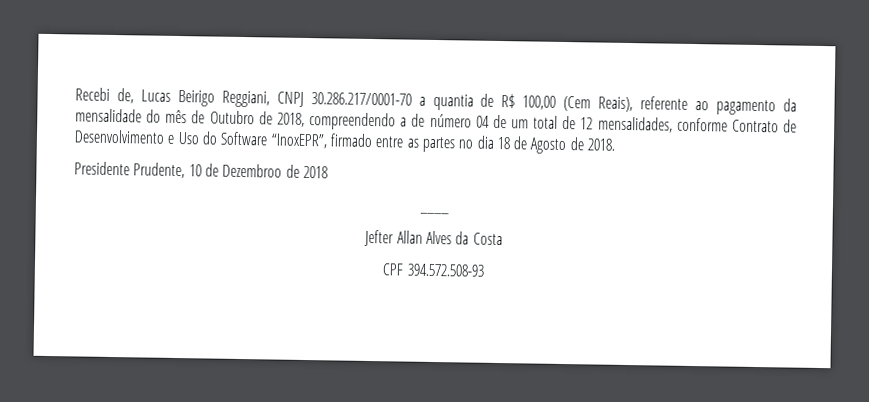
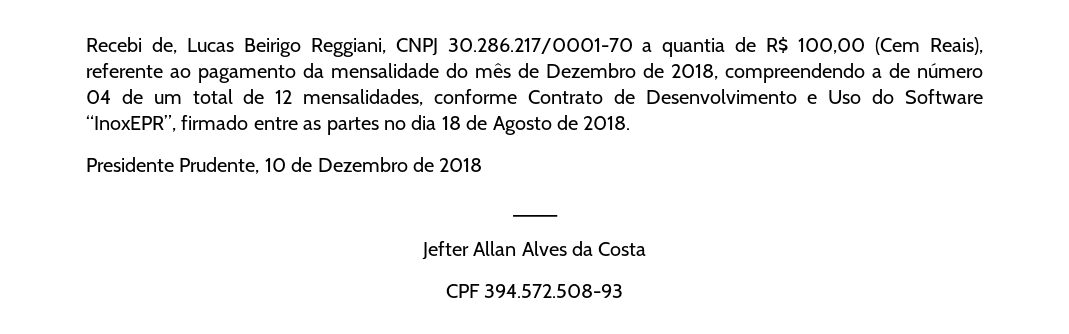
[209,110,255,125] Outubro -> [546,63,636,78] Dezembro
[222,163,283,178] Dezembroo -> [317,157,408,172] Dezembro

